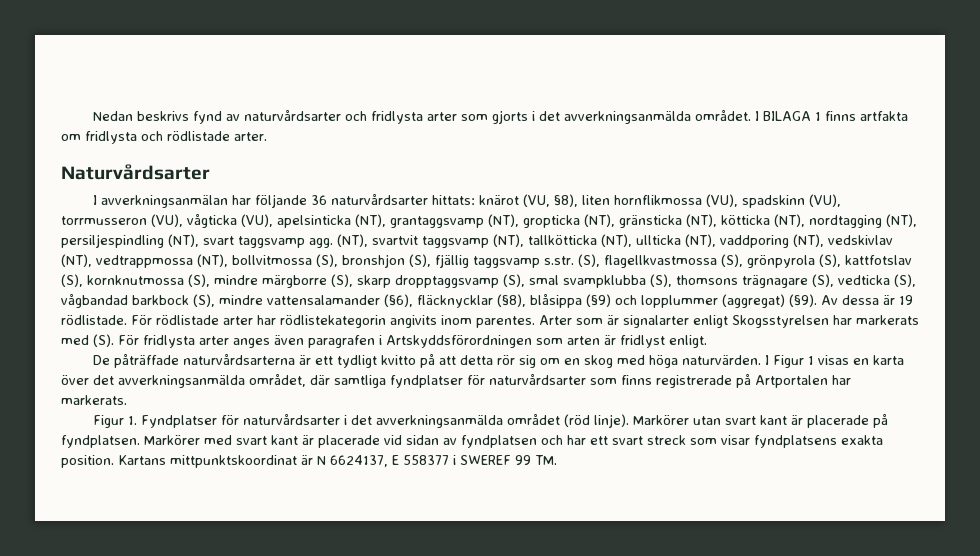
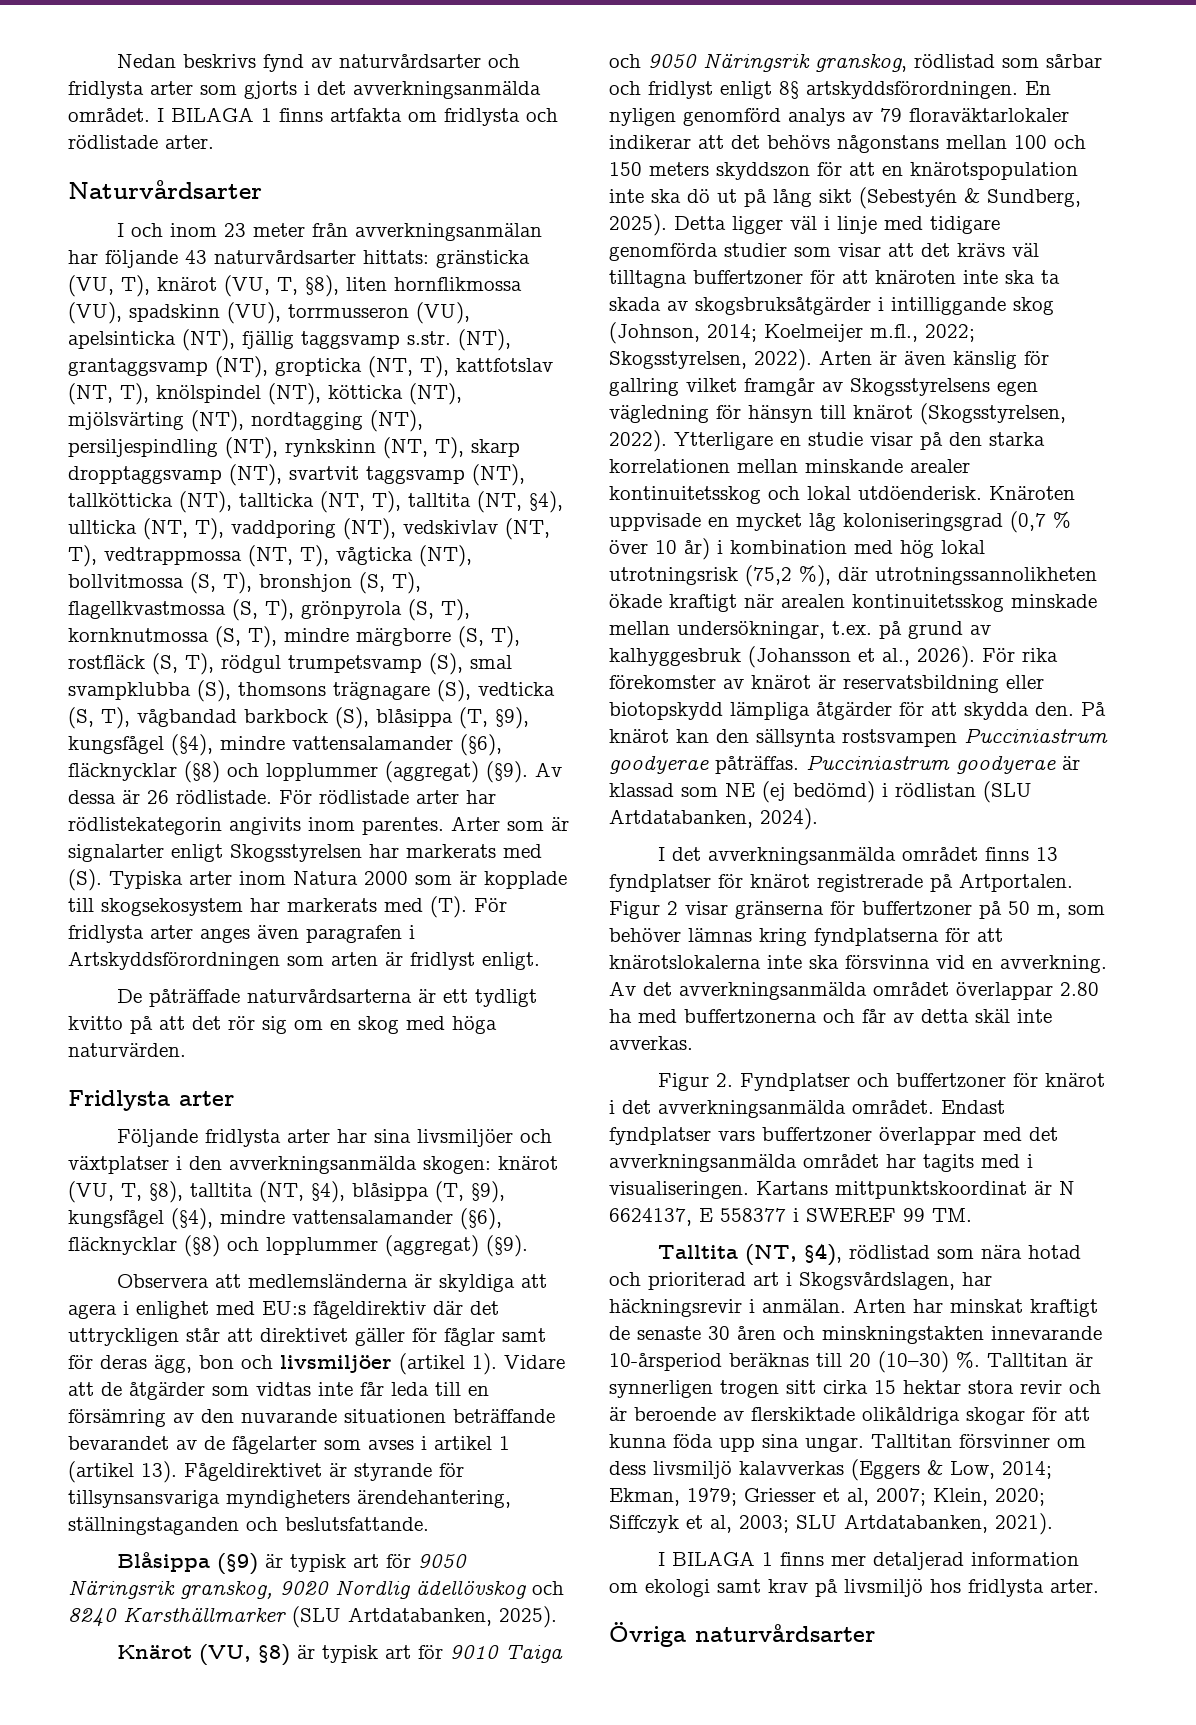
(98, 200) none -> [131,223,349,237] och inom 23 meter från
[311,195,328,205] 36 -> [185,250,207,264] 43
[479,194,551,207] knärot (VU, -> [436,250,530,268] [68,275,298,297] gränsticka (VU, T), knärot (VU, T,
[187,213,682,228] vågticka (VU), apelsinticka (NT), grantaggsvamp (NT), gropticka (NT), gränsticka -> [68,329,511,351] [68,356,553,378] [68,383,261,405] apelsinticka (NT), fjällig taggsvamp s.str. (NT), grantaggsvamp (NT), gropticka (NT, T), kattfotslav (NT, T), knölspindel
(805, 220) none -> [68,410,244,432] mjölsvärting (NT),
[203,236,333,248] svart taggsvamp agg. -> [285,437,520,459] [68,466,222,484] rynkskinn (NT, T), skarp dropptaggsvamp
[636,234,893,248] [61,254,912,268] [61,274,499,288] ullticka (NT), vaddporing (NT), vedskivlav (NT), vedtrappmossa (NT), bollvitmossa (S), bronshjon (S), fjällig taggsvamp s.str. (S), flagellkvastmossa (S), grönpyrola (S), kattfotslav (S), kornknutmossa (S), mindre märgborre (S), skarp dropptaggsvamp -> [239,491,563,513] [68,518,550,540] [68,545,472,567] [68,572,421,594] [68,599,470,621] [68,626,520,648] [68,653,422,675] tallticka (NT, T), talltita (NT, §4), ullticka (NT, T), vaddporing (NT), vedskivlav (NT, T), vedtrappmossa (NT, T), vågticka (NT), bollvitmossa (S, T), bronshjon (S, T), flagellkvastmossa (S, T), grönpyrola (S, T), kornknutmossa (S, T), mindre märgborre (S, T), rostfläck (S, T), rödgul trumpetsvamp
[894,274,916,287] (S), -> [68,707,130,729] (S, T),
[219,293,611,308] mindre vattensalamander (§6), fläcknycklar (§8), blåsippa (§9) -> [376,707,529,729] [68,734,502,756] [68,761,220,783] blåsippa (T, §9), kungsfågel (§4), mindre vattensalamander (§6), fläcknycklar (§8)
[899,295,913,305] 19 -> [147,790,169,804] 26
(114, 340) none -> [109,871,567,889] [68,896,467,918] Typiska arter inom Natura 2000 som är kopplade till skogsekosystem har markerats med (T).
[460,355,494,365] detta -> [192,1016,221,1030] det
[765,355,905,368] [61,373,851,388] [61,395,127,405] [93,413,889,428] [61,434,883,448] [61,455,114,468] I Figur 1 visas en karta över det avverkningsanmälda området, där samtliga fyndplatser för naturvårdsarter som finns registrerade på Artportalen har markerats. // Figur 1. Fyndplatser för naturvårdsarter i det avverkningsanmälda området (röd linje). Markörer utan svart kant är placerade på fyndplatsen. Markörer med svart kant är placerade vid sidan av fyndplatsen och har ett svart streck som visar fyndplatsens exakta position. -> [68,1090,234,1111] [117,1129,553,1147] [68,1156,558,1174] [68,1181,505,1203] [68,1208,502,1230] [68,1235,528,1257] [117,1274,548,1292] [68,1301,499,1319] [68,1328,546,1346] [68,1353,565,1375] [68,1382,489,1400] [68,1409,555,1427] [68,1436,510,1454] [68,1461,464,1483] [68,1490,511,1508] [68,1517,429,1535] [117,1552,468,1575] [68,1580,564,1599] [68,1606,557,1628] [117,1644,564,1666] [609,53,1102,72] [609,81,1051,99] [609,108,1069,126] [609,135,1086,153] [609,162,1078,180] [609,187,1081,209] [609,214,1000,236] [609,243,1039,261] [609,270,1060,288] [609,297,1054,315] [609,322,975,344] [609,349,1049,371] [609,378,1038,396] [609,403,1066,425] [609,430,1045,452] [609,459,970,473] [609,486,1075,504] [609,511,1071,533] [609,538,985,560] [609,565,1097,587] [609,594,1097,612] [609,621,991,639] [609,646,1058,668] [609,675,1044,693] [609,702,1106,720] [609,728,1108,747] [609,755,1080,774] [609,781,1032,803] [609,808,818,830] [658,847,1059,865] [609,873,1073,892] [609,901,1105,919] [609,928,1003,946] [609,955,1107,973] [609,981,1099,1000] [609,1009,1052,1024] [609,1036,693,1050] [658,1073,1106,1091] [609,1100,1005,1118] [609,1127,1058,1145] [609,1154,1033,1172] [609,1181,749,1199] // Fridlysta arter // Följande fridlysta arter har sina livsmiljöer och växtplatser i den avverkningsanmälda skogen: knärot (VU, T, §8), talltita (NT, §4), blåsippa (T, §9), kungsfågel (§4), mindre vattensalamander (§6), fläcknycklar (§8) och lopplummer (aggregat) (§9). // Observera att medlemsländerna är skyldiga att agera i enlighet med EU:s fågeldirektiv där det uttryckligen står att direktivet gäller för fåglar samt för deras ägg, bon och livsmiljöer (artikel 1). Vidare att de åtgärder som vidtas inte får leda till en försämring av den nuvarande situationen beträffande bevarandet av de fågelarter som avses i artikel 1 (artikel 13). Fågeldirektivet är styrande för tillsynsansvariga myndigheters ärendehantering, ställningstaganden och beslutsfattande. // Blåsippa (§9) är typisk art för 9050 Näringsrik granskog, 9020 Nordlig ädellövskog och 8240 Karsthällmarker (SLU Artdatabanken, 2025). // Knärot (VU, §8) är typisk art för 9010 Taiga och 9050 Näringsrik granskog, rödlistad som sårbar och fridlyst enligt 8§ artskyddsförordningen. En nyligen genomförd analys av 79 floraväktarlokaler indikerar att det behövs någonstans mellan 100 och 150 meters skyddszon för att en knärotspopulation inte ska dö ut på lång sikt (Sebestyén & Sundberg, 2025). Detta ligger väl i linje med tidigare genomförda studier som visar att det krävs väl tilltagna buffertzoner för att knäroten inte ska ta skada av skogsbruksåtgärder i intilliggande skog (Johnson, 2014; Koelmeijer m.fl., 2022; Skogsstyrelsen, 2022). Arten är även känslig för gallring vilket framgår av Skogsstyrelsens egen vägledning för hänsyn till knärot (Skogsstyrelsen, 2022). Ytterligare en studie visar på den starka korrelationen mellan minskande arealer kontinuitetsskog och lokal utdöenderisk. Knäroten uppvisade en mycket låg koloniseringsgrad (0,7 % över 10 år) i kombination med hög lokal utrotningsrisk (75,2 %), där utrotningssannolikheten ökade kraftigt när arealen kontinuitetsskog minskade mellan undersökningar, t.ex. på grund av kalhyggesbruk (Johansson et al., 2026). För rika förekomster av knärot är reservatsbildning eller biotopskydd lämpliga åtgärder för att skydda den. På knärot kan den sällsynta rostsvampen Pucciniastrum goodyerae påträffas. Pucciniastrum goodyerae är klassad som NE (ej bedömd) i rödlistan (SLU Artdatabanken, 2024). // I det avverkningsanmälda området finns 13 fyndplatser för knärot registrerade på Artportalen. Figur 2 visar gränserna för buffertzoner på 50 m, som behöver lämnas kring fyndplatserna för att knärotslokalerna inte ska försvinna vid en avverkning. Av det avverkningsanmälda området överlappar 2.80 ha med buffertzonerna och får av detta skäl inte avverkas. // Figur 2. Fyndplatser och buffertzoner för knärot i det avverkningsanmälda området. Endast fyndplatser vars buffertzoner överlappar med det avverkningsanmälda området har tagits med i visualiseringen.
(557, 460) none -> [658,1243,1082,1266] [609,1272,992,1290] [609,1298,1098,1317] [609,1326,1102,1344] [609,1351,1093,1373] [609,1380,1101,1398] [609,1407,1090,1425] [609,1434,1086,1452] [609,1459,1052,1481] [609,1488,1045,1506] [609,1513,1053,1535] [658,1551,1080,1570] [609,1579,1099,1597] [609,1622,875,1647] // Talltita (NT, §4), rödlistad som nära hotad och prioriterad art i Skogsvårdslagen, har häckningsrevir i anmälan. Arten har minskat kraftigt de senaste 30 åren och minskningstakten innevarande 10-årsperiod beräknas till 20 (10–30) %. Talltitan är synnerligen trogen sitt cirka 15 hektar stora revir och är beroende av flerskiktade olikåldriga skogar för att kunna föda upp sina ungar. Talltitan försvinner om dess livsmiljö kalavverkas (Eggers & Low, 2014; Ekman, 1979; Griesser et al, 2007; Klein, 2020; Siffczyk et al, 2003; SLU Artdatabanken, 2021). // I BILAGA 1 finns mer detaljerad information om ekologi samt krav på livsmiljö hos fridlysta arter. // Övriga naturvårdsarter

